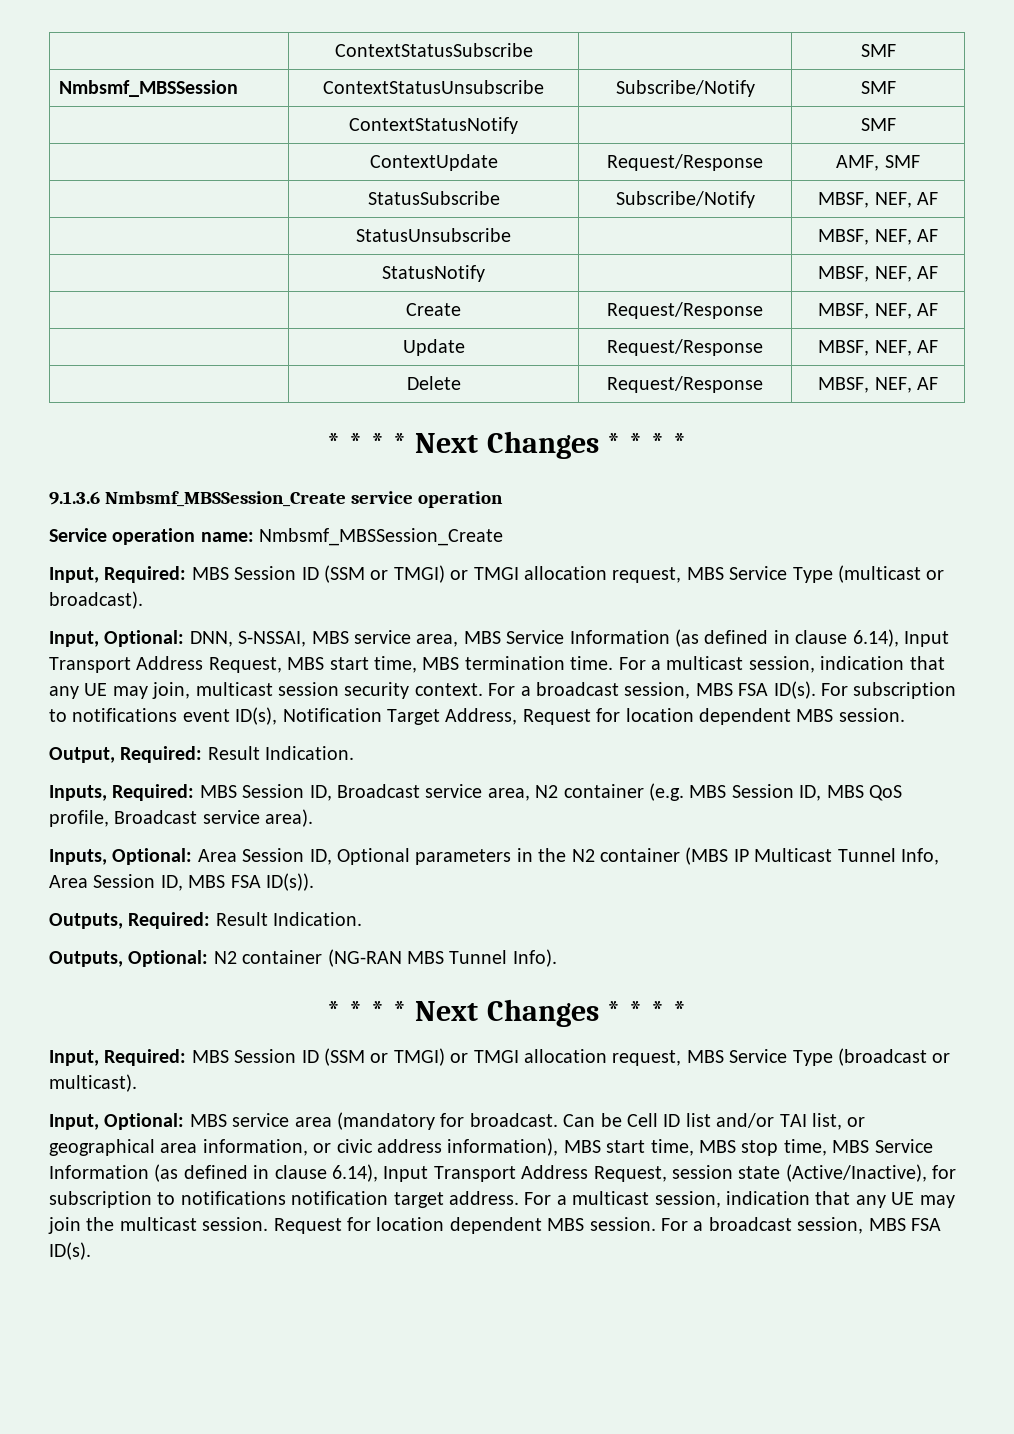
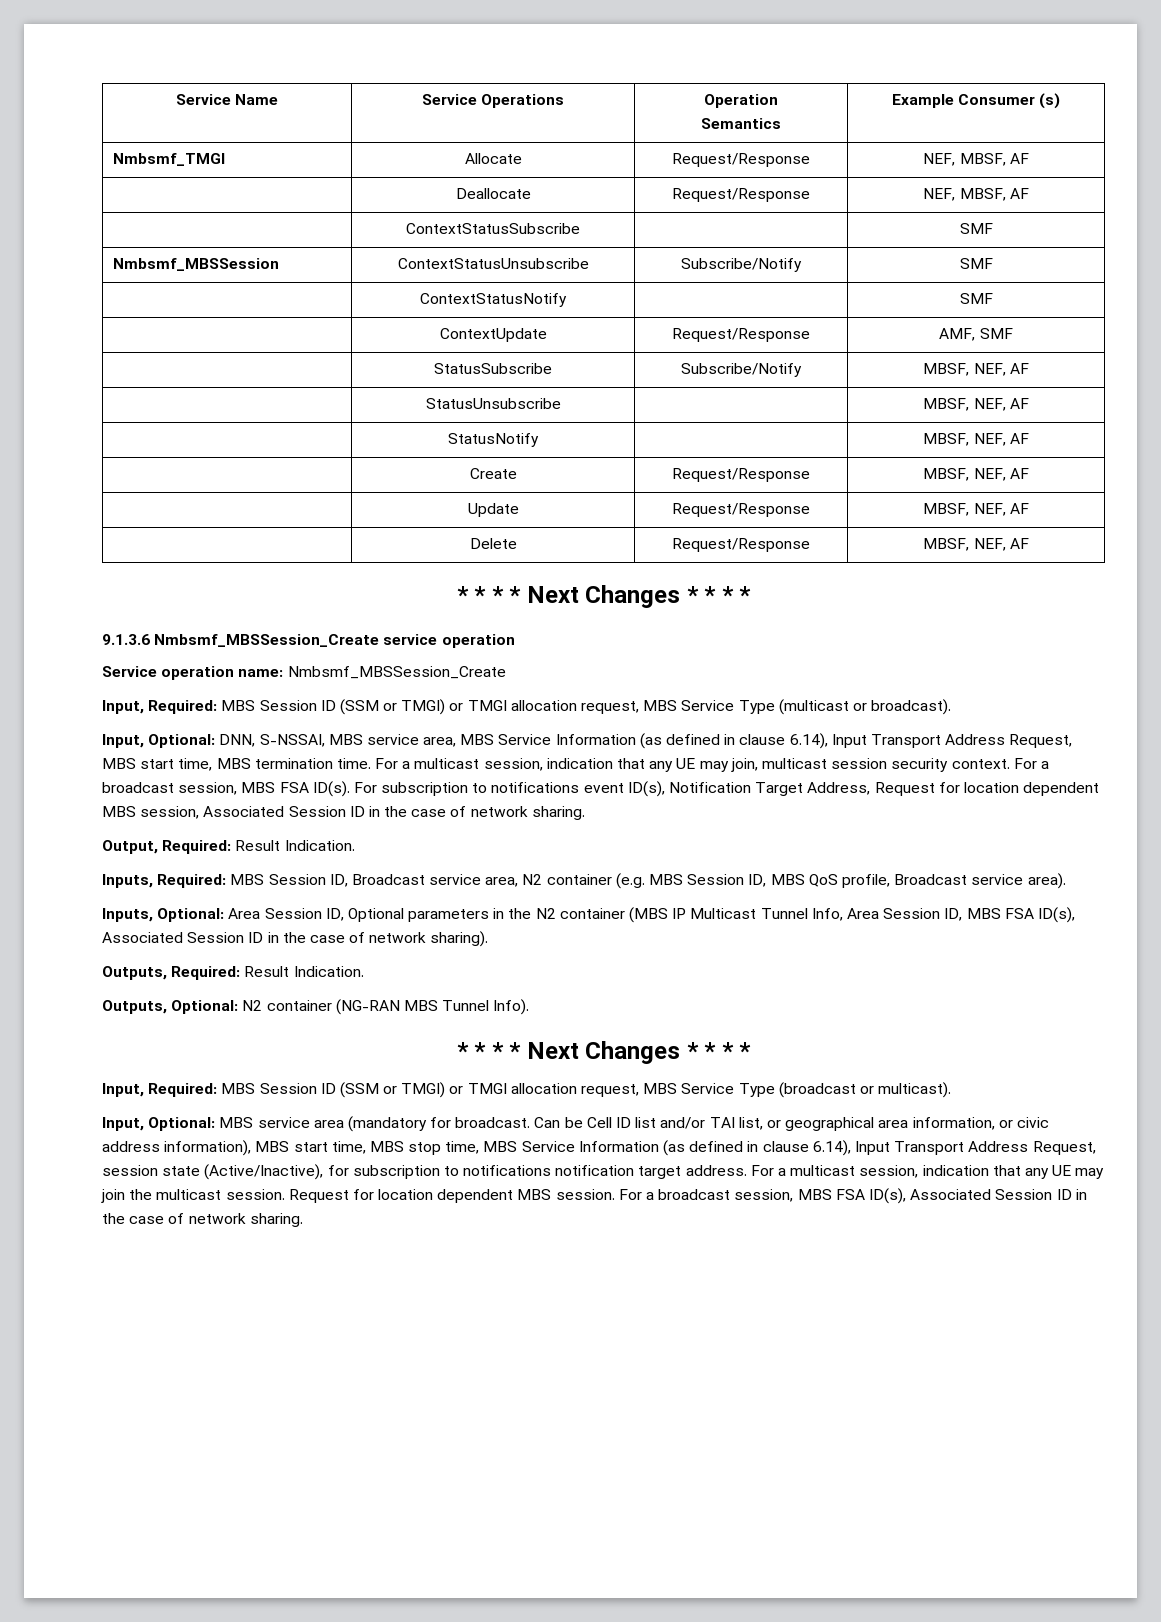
(334, 50) none -> [175,94,279,105] [421,94,565,108] [704,94,778,108] [701,118,781,129] [891,93,1061,109] [113,153,226,166] [464,153,522,164] [672,153,810,167] [923,153,1029,166] [455,188,531,199] [672,188,810,202] [923,188,1029,201] Service Name | Service Operations | Operation // Semantics | Example Consumer (s) // Nmbsmf_TMGI | Allocate | Request/Response | NEF, MBSF, AF // | Deallocate | Request/Response | NEF, MBSF, AF //
[838,708,905,722] session. -> [140,806,585,820] session, Associated Session ID in the case of network sharing.
[266,873,314,891] ID(s)). -> [1037,907,1075,923] [102,931,489,947] ID(s), Associated Session ID in the case of network sharing).
[49,1242,91,1260] ID(s). -> [868,1188,1087,1204] [102,1213,303,1227] ID(s), Associated Session ID in the case of network sharing.

